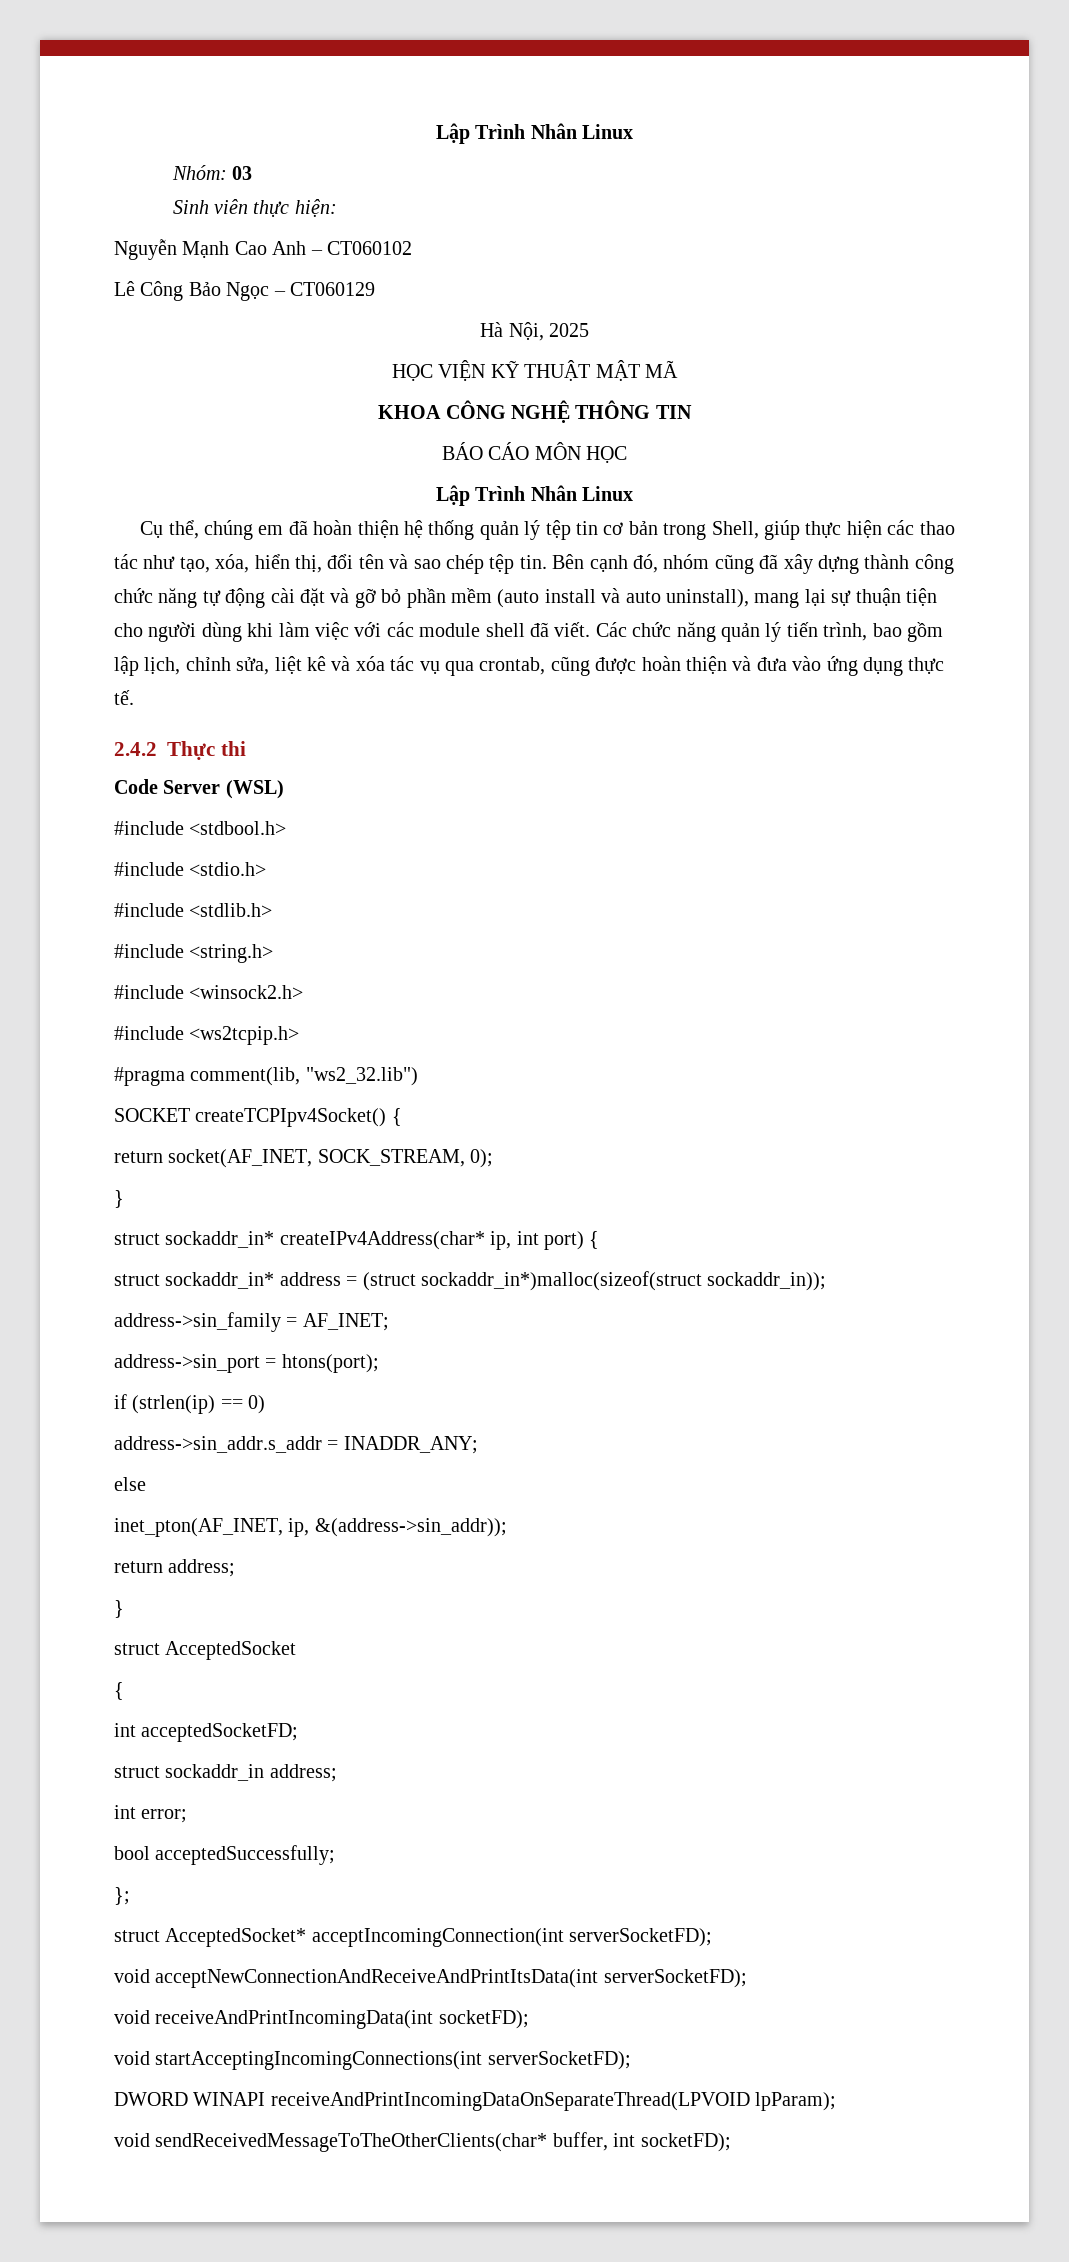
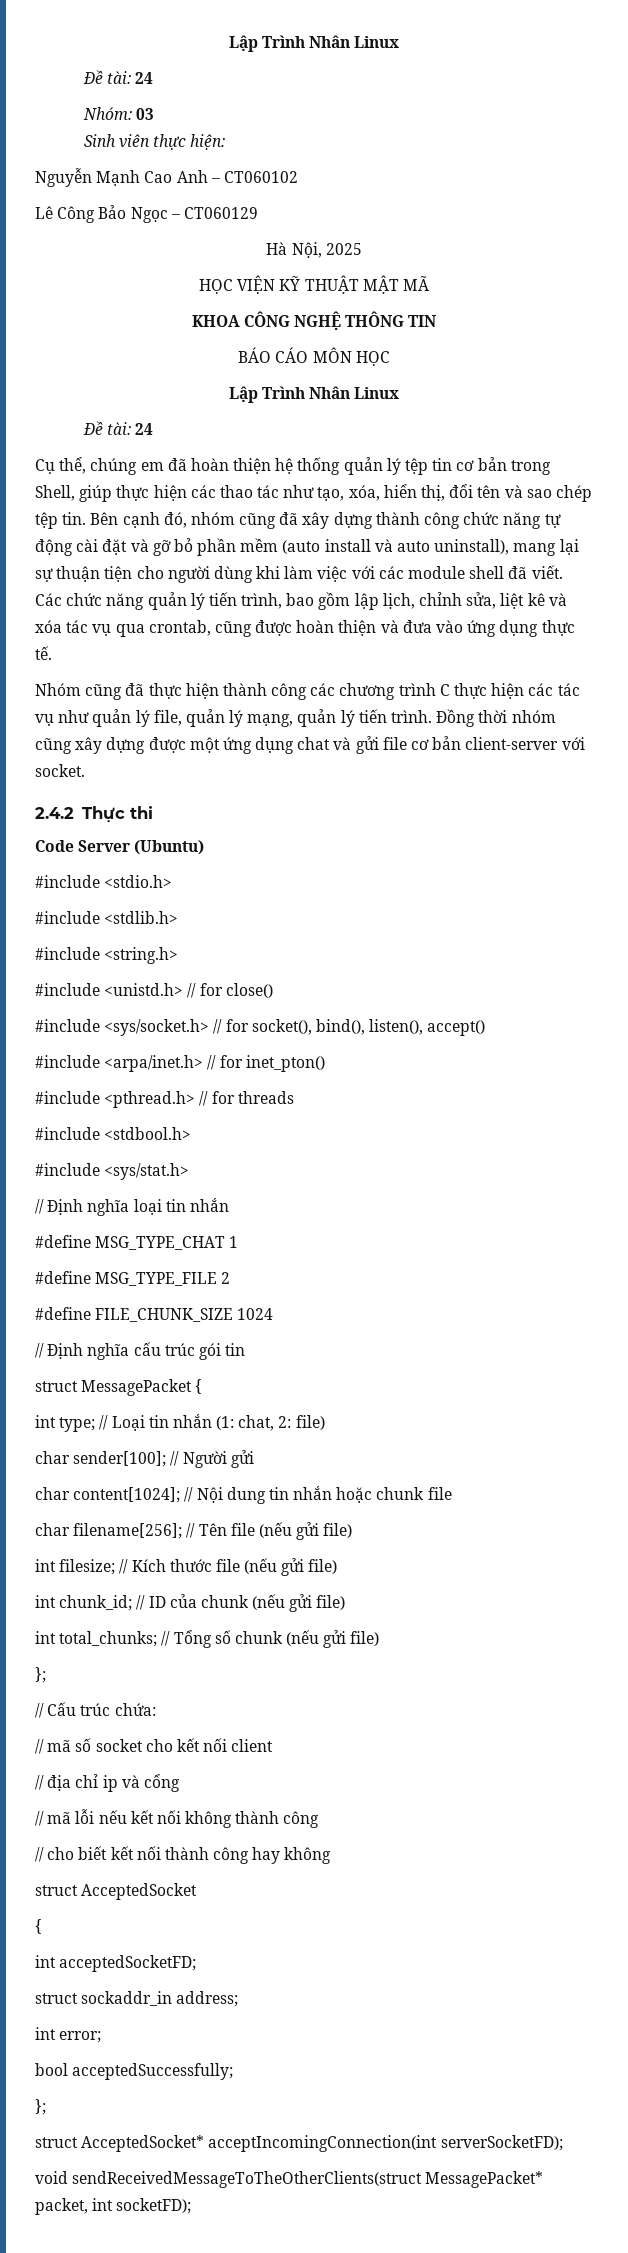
[435,123,634,144] Lập Trình Nhân Linux -> [228,35,400,52] [82,70,154,84] Lập Trình Nhân Linux // Đề tài: 24
(634, 493) none -> [82,421,154,435] // Đề tài: 24
(134, 697) none -> [35,683,580,700] [35,709,556,727] [35,736,585,754] [35,764,85,777] // Nhóm cũng đã thực hiện thành công các chương trình C thực hiện các tác vụ như quản lý file, quản lý mạng, quản lý tiến trình. Đồng thời nhóm cũng xây dựng được một ứng dụng chat và gửi file cơ bản client-server với socket.
[225,780,284,799] [114,821,287,835] (WSL) // #include <stdbool.h> -> [134,840,205,855] (Ubuntu)
[189,985,304,999] [114,1026,300,1045] [114,1067,418,1086] [114,1108,402,1127] [114,1149,494,1168] [114,1190,124,1208] [114,1231,600,1250] [114,1271,827,1291] [114,1312,389,1332] [114,1354,379,1373] [114,1394,266,1414] [114,1436,478,1454] [114,1477,146,1491] [114,1518,507,1537] [114,1559,236,1577] [114,1600,124,1618] <winsock2.h> // #include <ws2tcpip.h> // #pragma comment(lib, "ws2_32.lib") // SOCKET createTCPIpv4Socket() { // return socket(AF_INET, SOCK_STREAM, 0); // } // struct sockaddr_in* createIPv4Address(char* ip, int port) { // struct sockaddr_in* address = (struct sockaddr_in*)malloc(sizeof(struct sockaddr_in)); // address->sin_family = AF_INET; // address->sin_port = htons(port); // if (strlen(ip) == 0) // address->sin_addr.s_addr = INADDR_ANY; // else // inet_pton(AF_INET, ip, &(address->sin_addr)); // return address; // } -> [104,983,273,998] [35,1019,486,1036] [35,1055,325,1072] [35,1091,294,1108] [35,1127,192,1140] [35,1163,190,1180] [35,1198,229,1216] [35,1235,239,1250] [35,1271,231,1286] [35,1307,274,1322] [35,1342,246,1360] [35,1379,203,1396] [35,1414,325,1432] [35,1450,254,1468] [35,1486,452,1504] [35,1522,353,1540] [35,1558,338,1576] [35,1594,346,1612] [35,1630,380,1648] [35,1667,46,1683] [35,1702,156,1718] [35,1738,274,1754] [35,1774,180,1792] [35,1809,320,1828] [35,1846,332,1864] <unistd.h> // for close() // #include <sys/socket.h> // for socket(), bind(), listen(), accept() // #include <arpa/inet.h> // for inet_pton() // #include <pthread.h> // for threads // #include <stdbool.h> // #include <sys/stat.h> // // Định nghĩa loại tin nhắn // #define MSG_TYPE_CHAT 1 // #define MSG_TYPE_FILE 2 // #define FILE_CHUNK_SIZE 1024 // // Định nghĩa cấu trúc gói tin // struct MessagePacket { // int type; // Loại tin nhắn (1: chat, 2: file) // char sender[100]; // Người gửi // char content[1024]; // Nội dung tin nhắn hoặc chunk file // char filename[256]; // Tên file (nếu gửi file) // int filesize; // Kích thước file (nếu gửi file) // int chunk_id; // ID của chunk (nếu gửi file) // int total_chunks; // Tổng số chunk (nếu gửi file) // }; // // Cấu trúc chứa: // // mã số socket cho kết nối client // // địa chỉ ip và cổng // // mã lỗi nếu kết nối không thành công // // cho biết kết nối thành công hay không
[155,1969,747,1988] [114,2010,529,2029] [114,2051,631,2070] [114,2092,837,2111] [114,2132,608,2152] acceptNewConnectionAndReceiveAndPrintItsData(int serverSocketFD); // void receiveAndPrintIncomingData(int socketFD); // void startAcceptingIncomingConnections(int serverSocketFD); // DWORD WINAPI receiveAndPrintIncomingDataOnSeparateThread(LPVOID lpParam); // void sendReceivedMessageToTheOtherClients(char* buffer, -> [72,2171,544,2188] [35,2198,88,2215] sendReceivedMessageToTheOtherClients(struct MessagePacket* packet,

